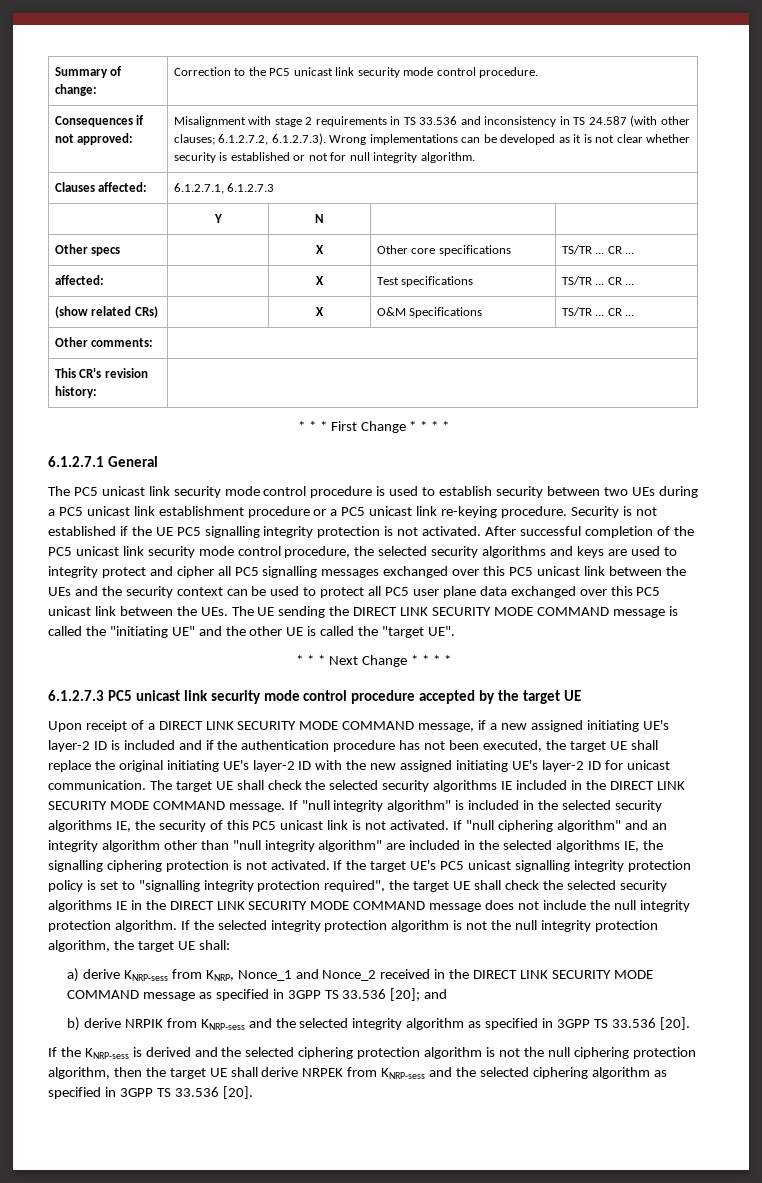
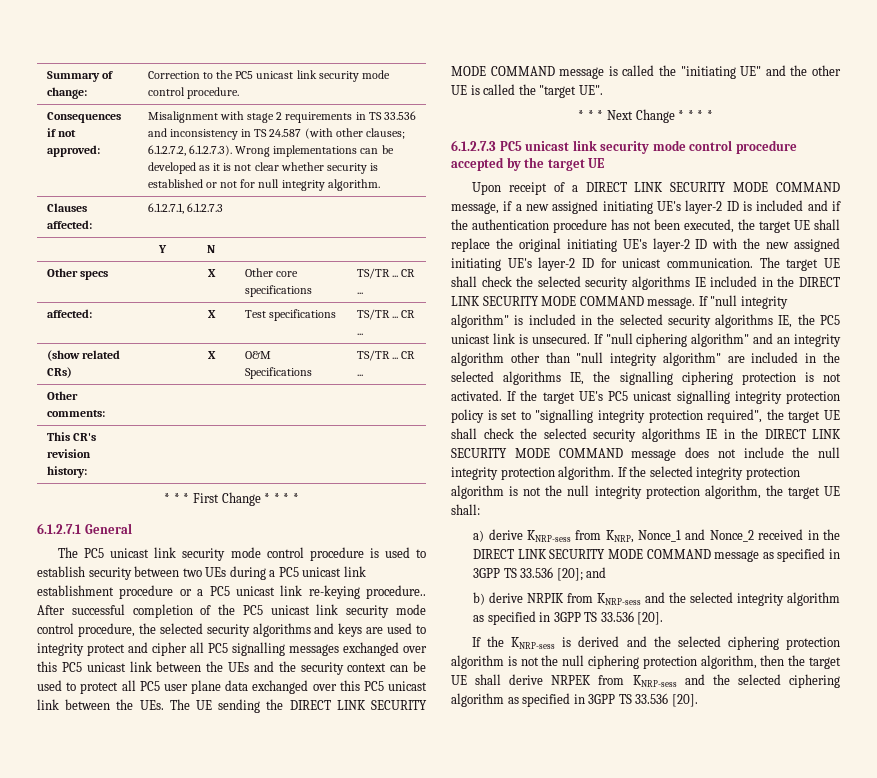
[500,506,657,518] [48,526,482,538] procedure. Security is not established if the UE PC5 signalling integrity protection is not activated. -> [366,585,426,599] procedure..
[158,820,249,832] security of this -> (815, 319) none
[365,820,450,830] not activated. -> [531,333,590,344] unsecured.

